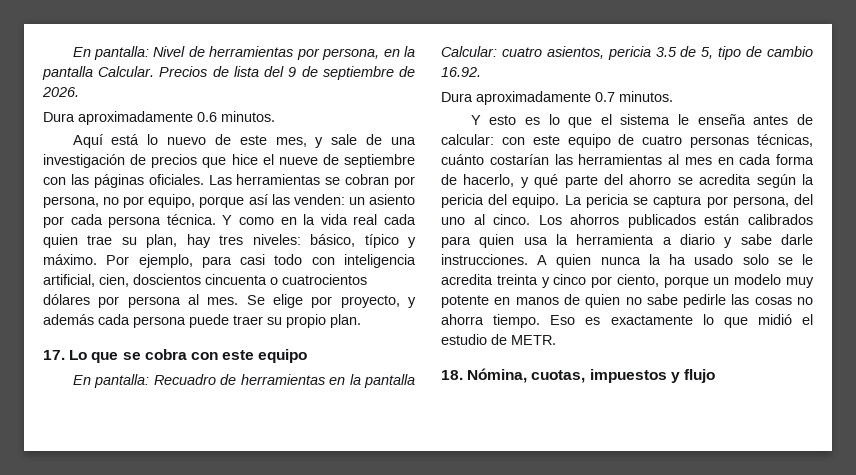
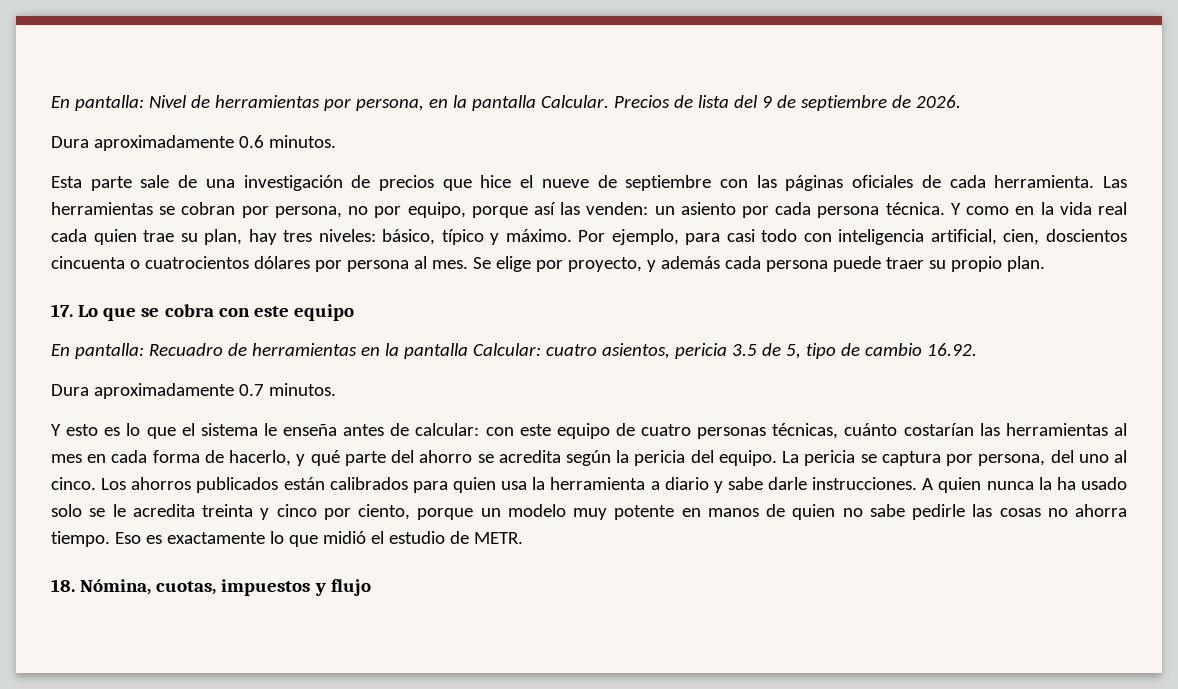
[72,134,324,148] Aquí está lo nuevo de este mes, y -> [51,176,132,191] Esta parte
[148,174,204,185] oficiales. -> [852,175,1095,188] oficiales de cada herramienta.

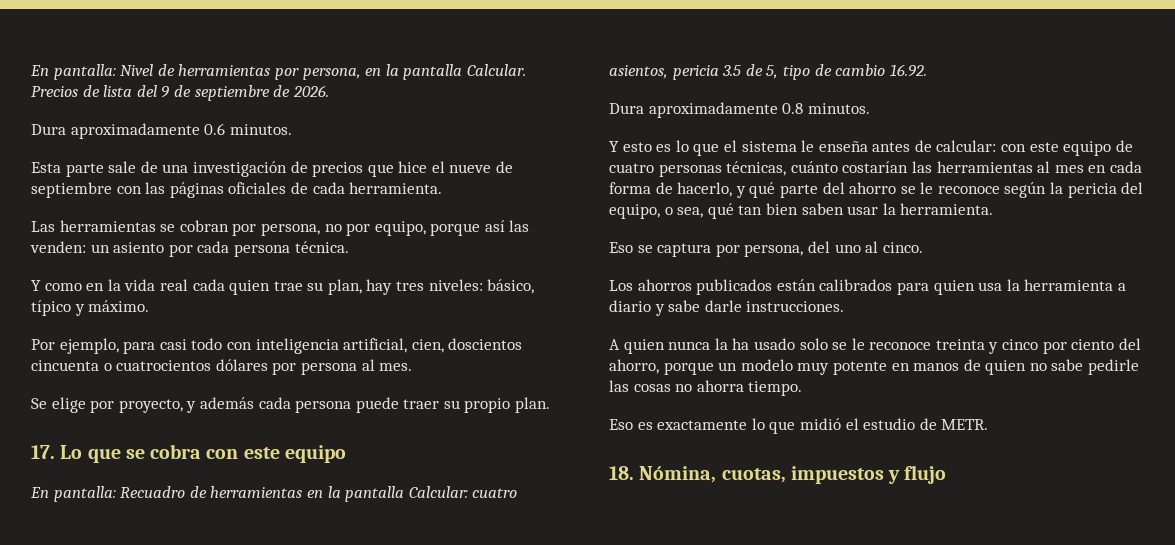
(1095, 181) none -> (443, 188) //
(945, 208) none -> (349, 247) //
(572, 235) none -> (150, 306) //
(468, 264) none -> (413, 367) //
[238,384,264,396] 0.7 -> [782,103,804,114] 0.8
[498,450,561,463] acredita -> [920,182,1000,194] le reconoce
[718,450,856,466] equipo. La pericia -> [609,203,994,219] [609,242,633,253] equipo, o sea, qué tan bien saben usar la herramienta. // Eso
(96, 483) none -> (923, 247) //
(918, 483) none -> (845, 306) //
[132,504,195,517] acredita -> [869,342,932,350] reconoce
[358,504,410,520] ciento, -> [1071,338,1141,350] [609,359,659,374] ciento del ahorro,
(110, 539) none -> (803, 388) //

